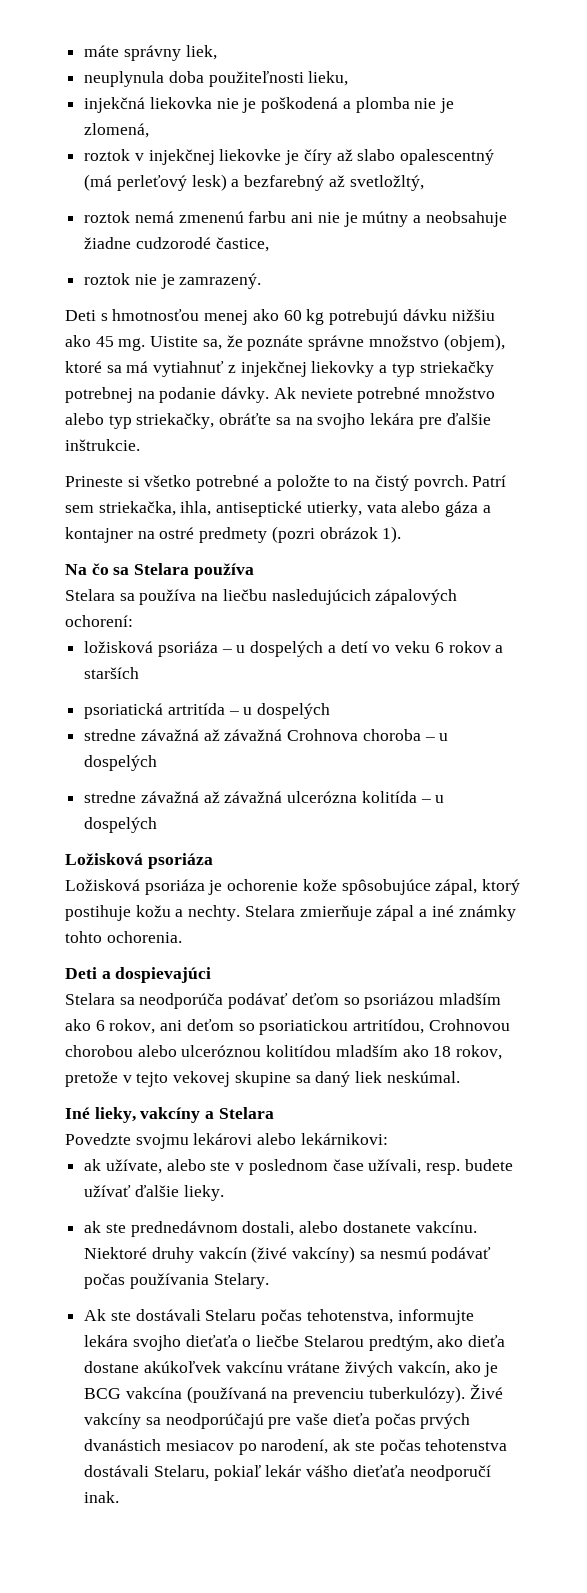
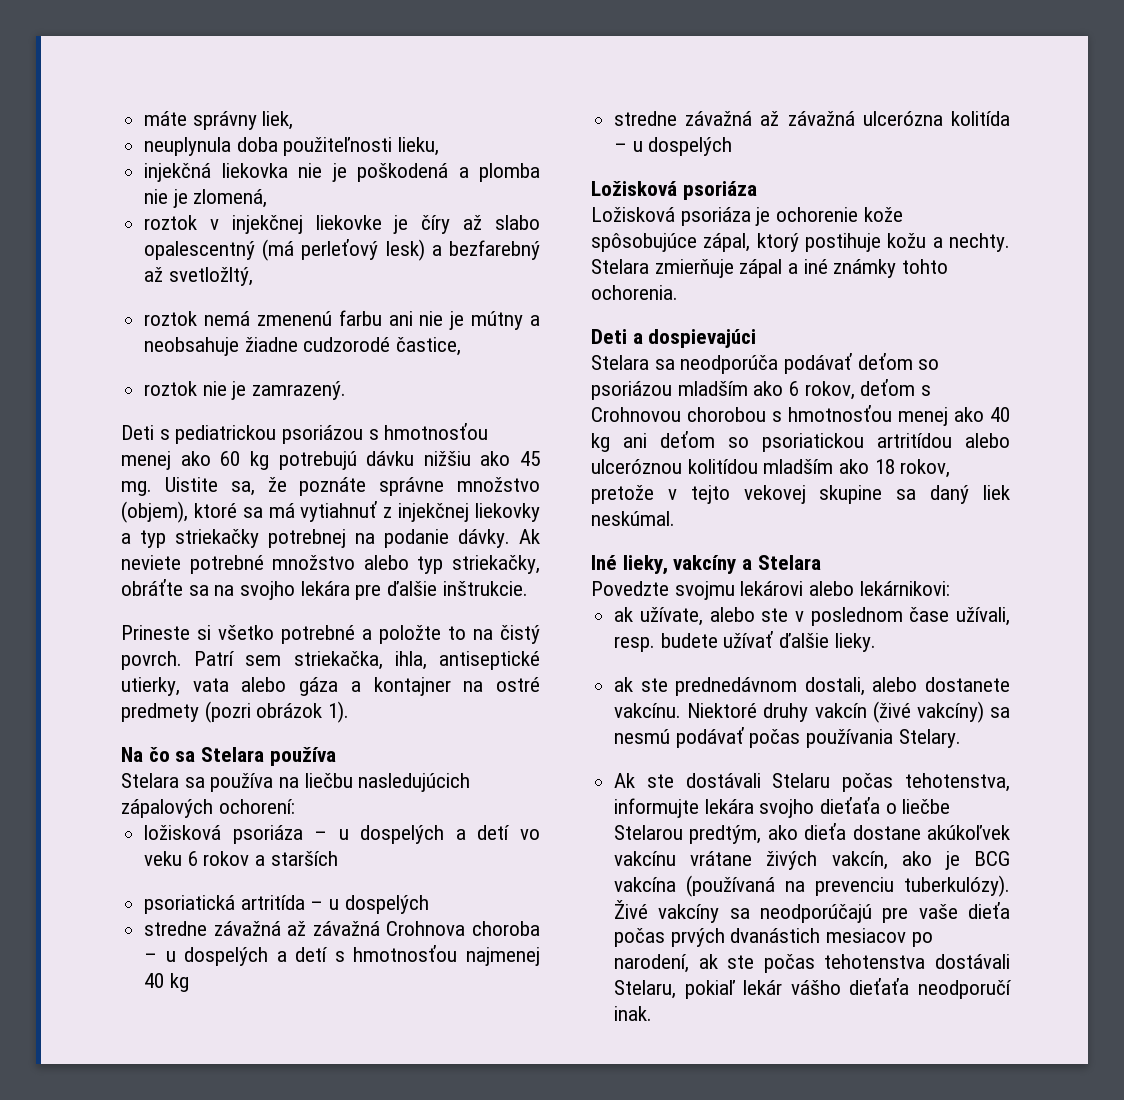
(108, 317) none -> [175,425,379,444] pediatrickou psoriázou s
(158, 763) none -> [276,945,540,966] [144,973,189,992] a detí s hmotnosťou najmenej 40 kg
(156, 1026) none -> [860,379,932,396] [591,405,1010,426] [591,433,610,452] deťom s Crohnovou chorobou s hmotnosťou menej ako 40 kg
[353,1019,510,1034] [65,1045,133,1057] artritídou, Crohnovou chorobou -> [877,433,952,448] artritídou

